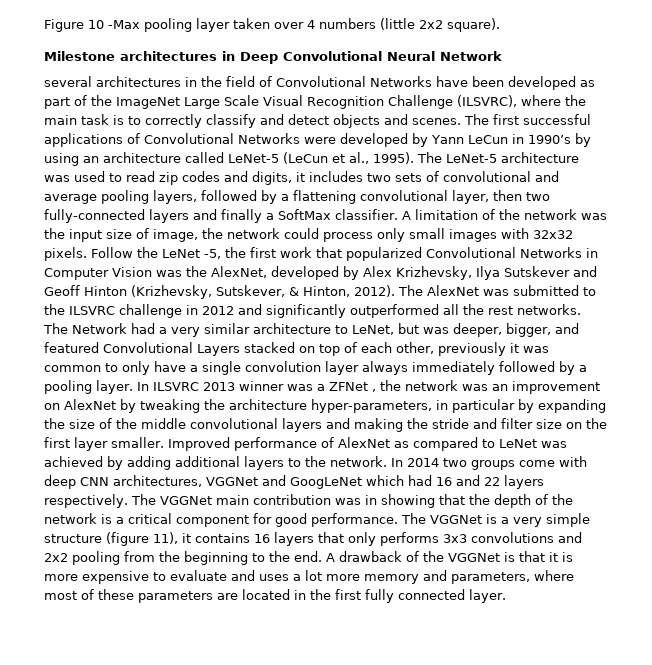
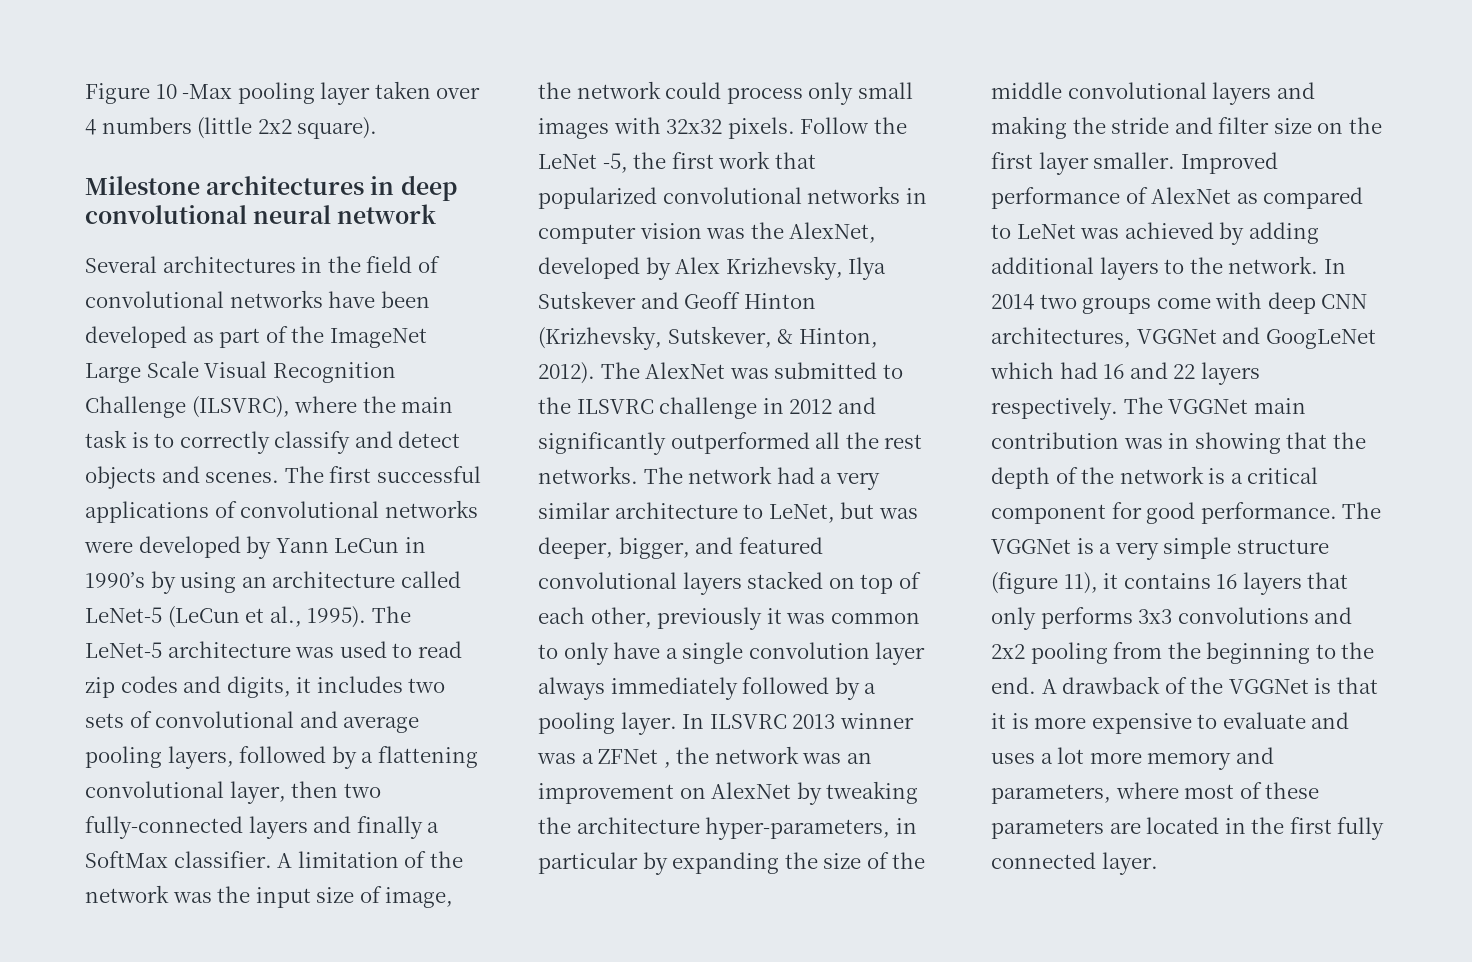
[240,51,502,64] [44,76,92,87] Deep Convolutional Neural Network // several -> [400,175,457,201] [85,204,437,224] [85,256,157,273] deep convolutional neural network // Several
[276,76,432,87] Convolutional Networks -> [85,290,323,308] convolutional networks
[144,133,300,144] Convolutional Networks -> [240,500,478,518] convolutional networks
[426,247,598,258] [44,267,152,280] Convolutional Networks in Computer Vision -> [662,186,927,204] [538,223,702,244] convolutional networks in computer vision
[72,323,127,334] Network -> [688,466,773,484] network
[103,342,240,356] Convolutional Layers -> [538,572,742,595] convolutional layers

